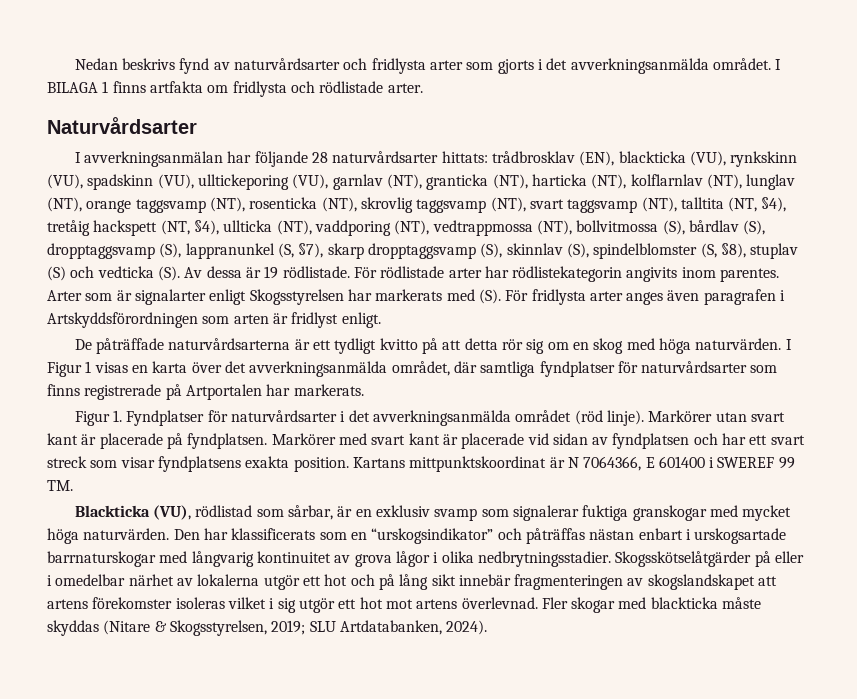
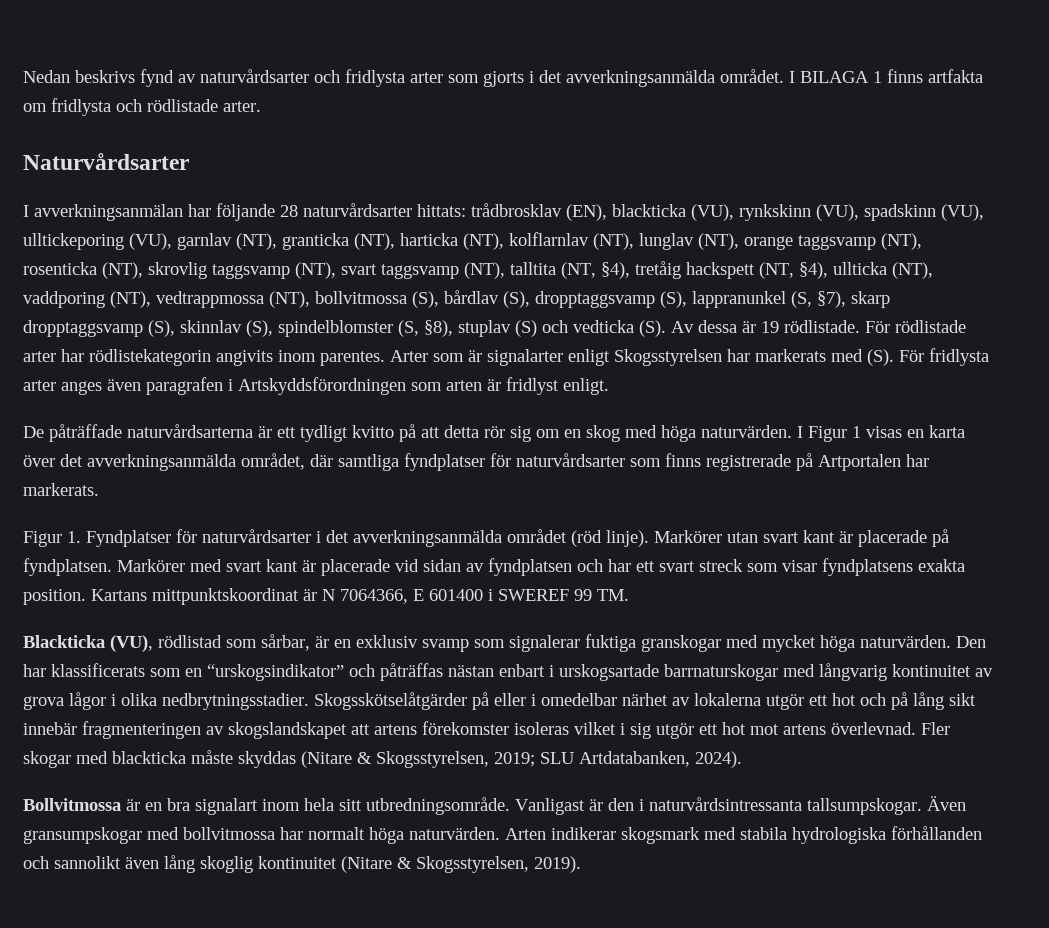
(488, 627) none -> [23,796,966,815] [23,826,982,844] [23,855,581,873] // Bollvitmossa är en bra signalart inom hela sitt utbredningsområde. Vanligast är den i naturvårdsintressanta tallsumpskogar. Även gransumpskogar med bollvitmossa har normalt höga naturvärden. Arten indikerar skogsmark med stabila hydrologiska förhållanden och sannolikt även lång skoglig kontinuitet (Nitare & Skogsstyrelsen, 2019).

